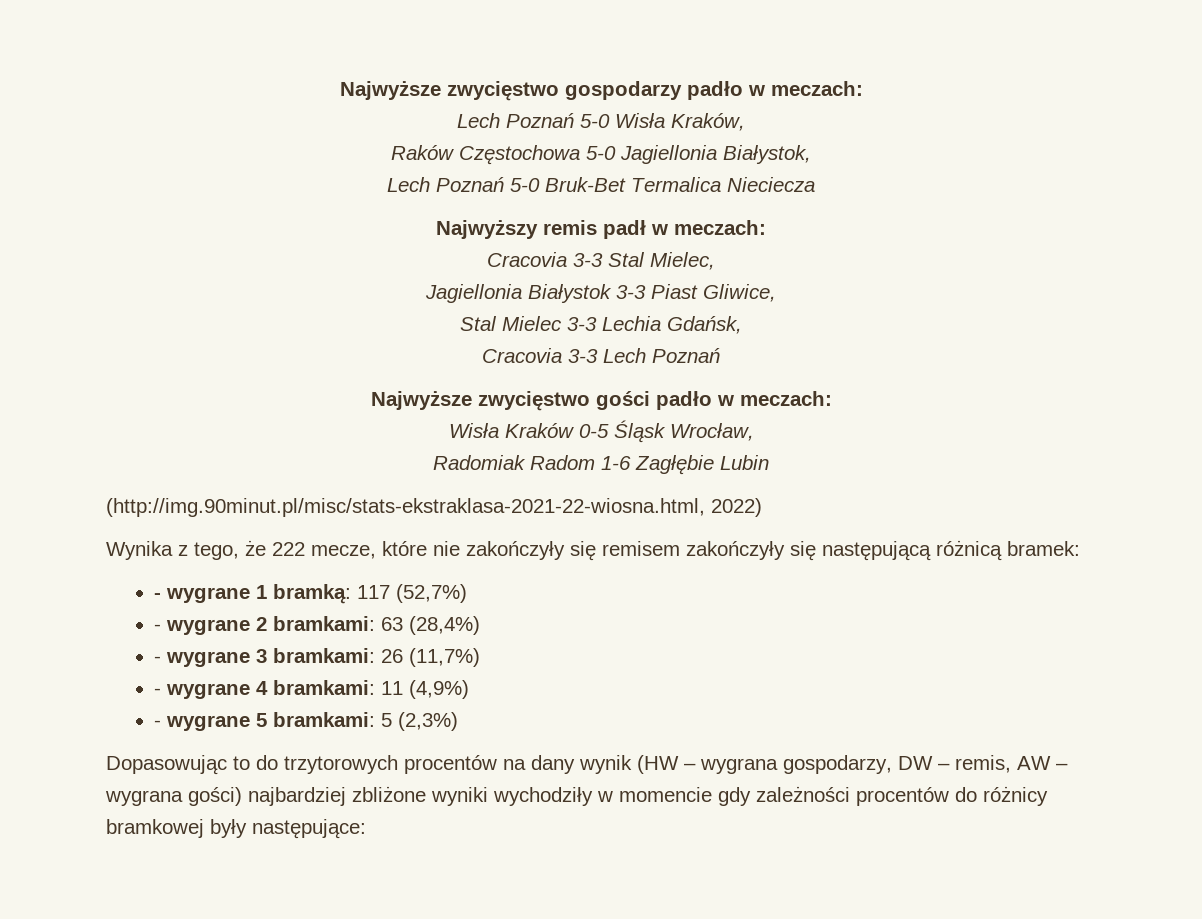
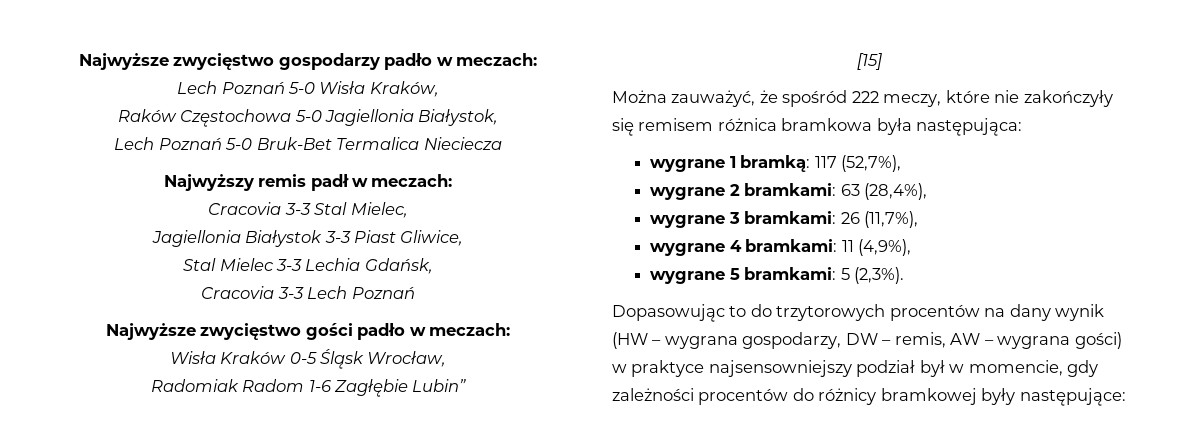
[720,455,769,470] [106,498,762,517] [106,540,376,560] Lubin // (http://img.90minut.pl/misc/stats-ekstraklasa-2021-22-wiosna.html, 2022) // Wynika z tego, że 222 mecze, -> [412,379,467,392] [856,53,882,70] [612,90,942,107] Lubin” // [15] // Można zauważyć, że spośród 222 meczy,
[686,540,1080,561] [154,593,162,599] zakończyły się następującą różnicą bramek: // - -> [717,118,1023,136] różnica bramkowa była następująca: //
[396,584,468,603] [154,624,162,631] (52,7%) // - -> [841,155,902,172] (52,7%), //
[409,616,481,635] [154,656,162,663] (28,4%) // - -> [864,183,928,200] (28,4%), //
[409,648,481,667] [154,688,162,695] (11,7%) // - -> [864,211,919,228] (11,7%), //
[409,680,470,699] [154,720,162,727] (4,9%) // - -> [858,239,912,256] (4,9%), //
[398,712,459,731] (2,3%) -> [854,267,905,284] (2,3%).
[248,786,712,806] najbardziej zbliżone wyniki wychodziły w momencie -> [612,360,1063,377] w praktyce najsensowniejszy podział był w momencie,

